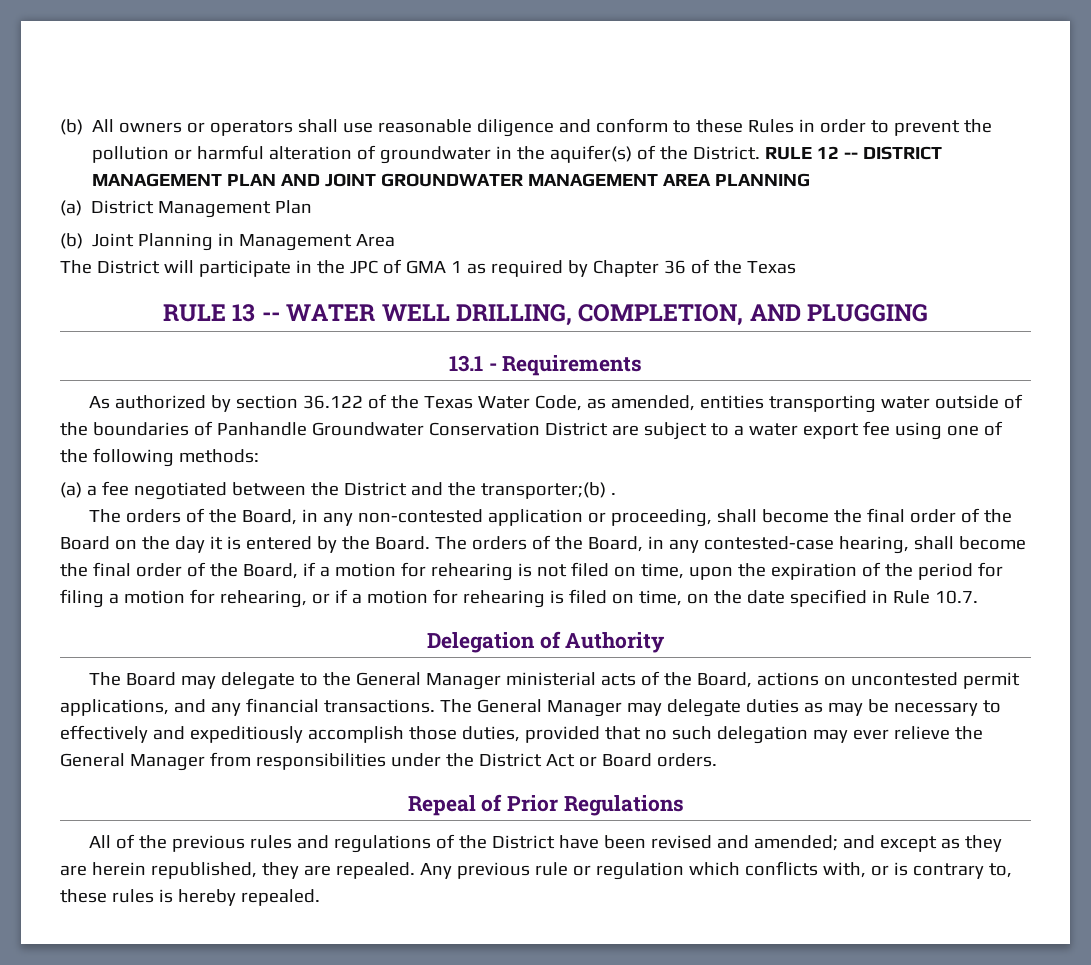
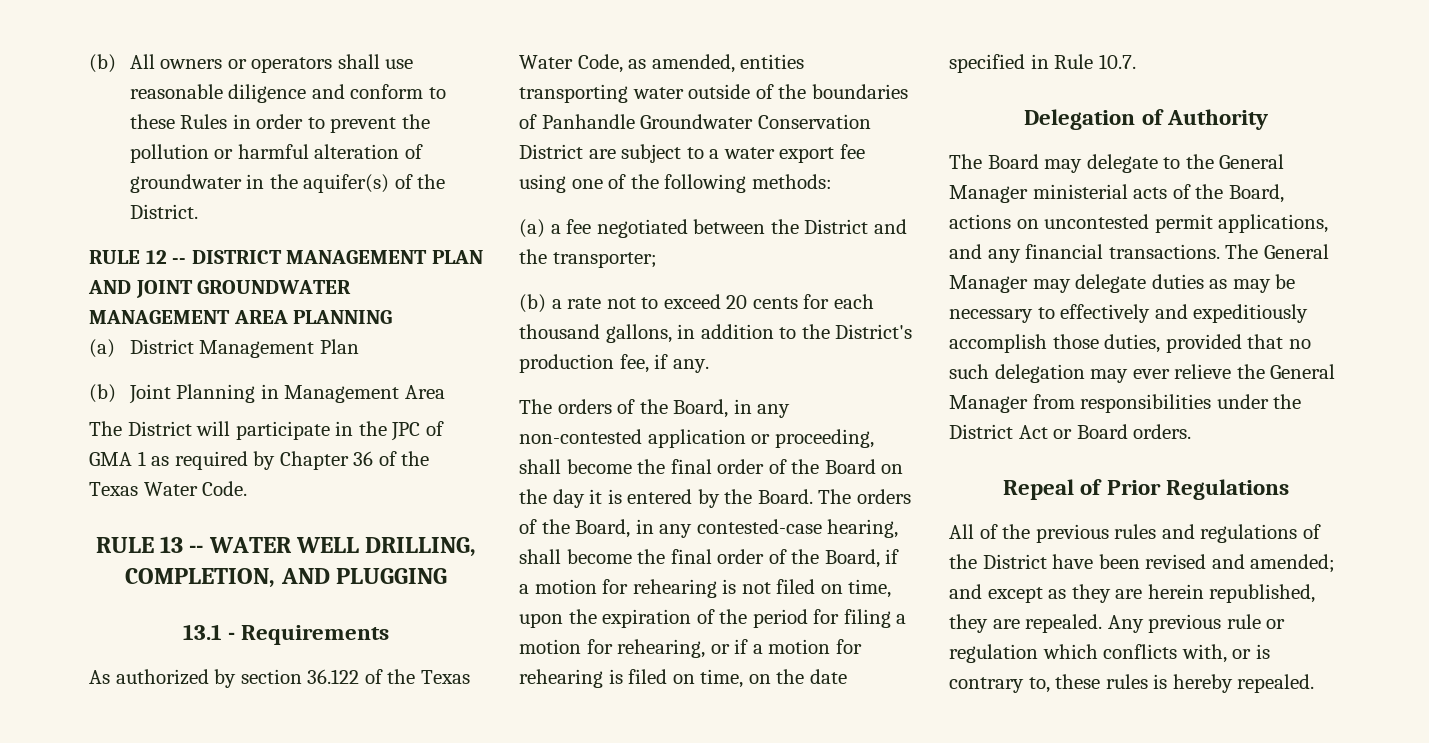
(761, 153) none -> (198, 211) //
(796, 267) none -> [143,481,248,496] Water Code.
[480,482,616,499] transporter;(b) . -> [552,252,657,268] [519,294,874,313] [519,324,913,343] [519,354,709,373] transporter; // (b) a rate not to exceed 20 cents for each thousand gallons, in addition to the District's production fee, if any.

